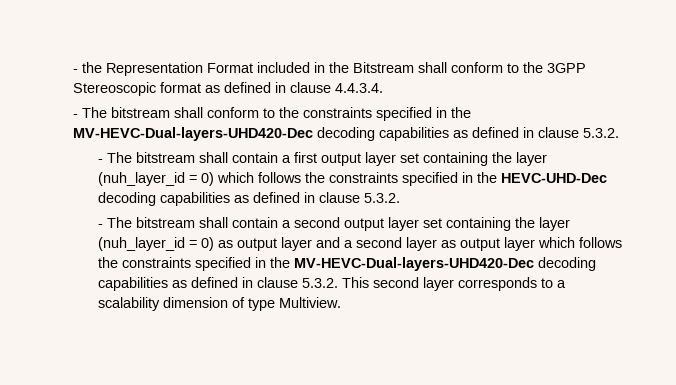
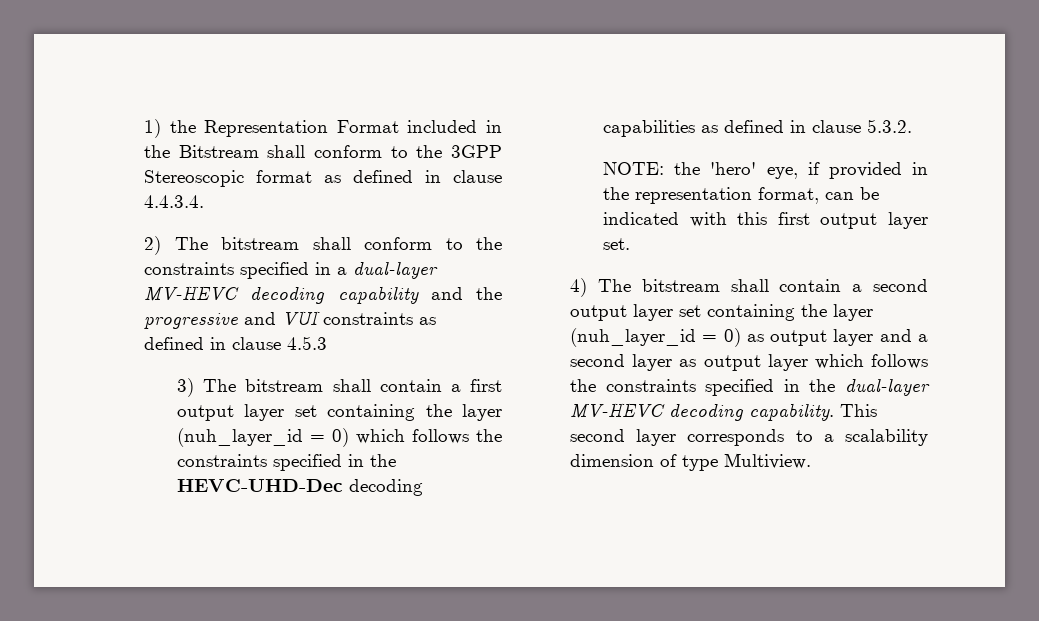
[72,69,78,73] - -> [144,119,162,138] 1)
[72,114,78,118] - -> [144,236,162,255] 2)
[450,107,471,118] [72,127,619,141] [97,159,103,163] the MV-HEVC-Dual-layers-UHD420-Dec decoding capabilities as defined in clause 5.3.2. // - -> [337,262,439,279] [144,286,502,304] [144,311,437,329] [144,336,328,350] [177,378,195,397] a dual-layer MV-HEVC decoding capability and the progressive and VUI constraints as defined in clause 4.5.3 // 3)
[97,224,103,228] - -> [603,162,928,179] [603,187,880,204] [603,212,928,229] [603,238,631,250] [570,278,588,297] NOTE: the 'hero' eye, if provided in the representation format, can be indicated with this first output layer set. // 4)
[293,257,596,271] [97,277,338,291] MV-HEVC-Dual-layers-UHD420-Dec decoding capabilities as defined in clause 5.3.2. -> [845,379,930,396] [570,403,835,421] dual-layer MV-HEVC decoding capability.

